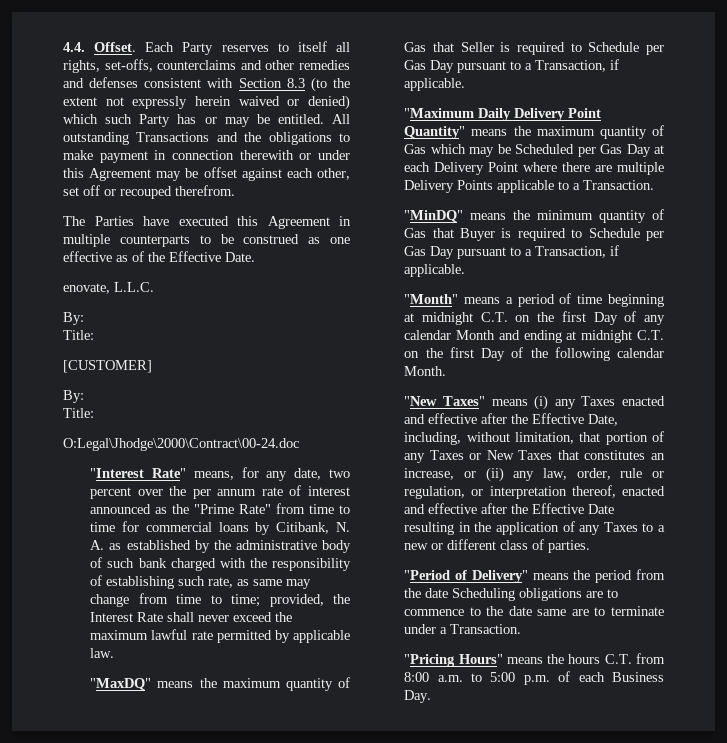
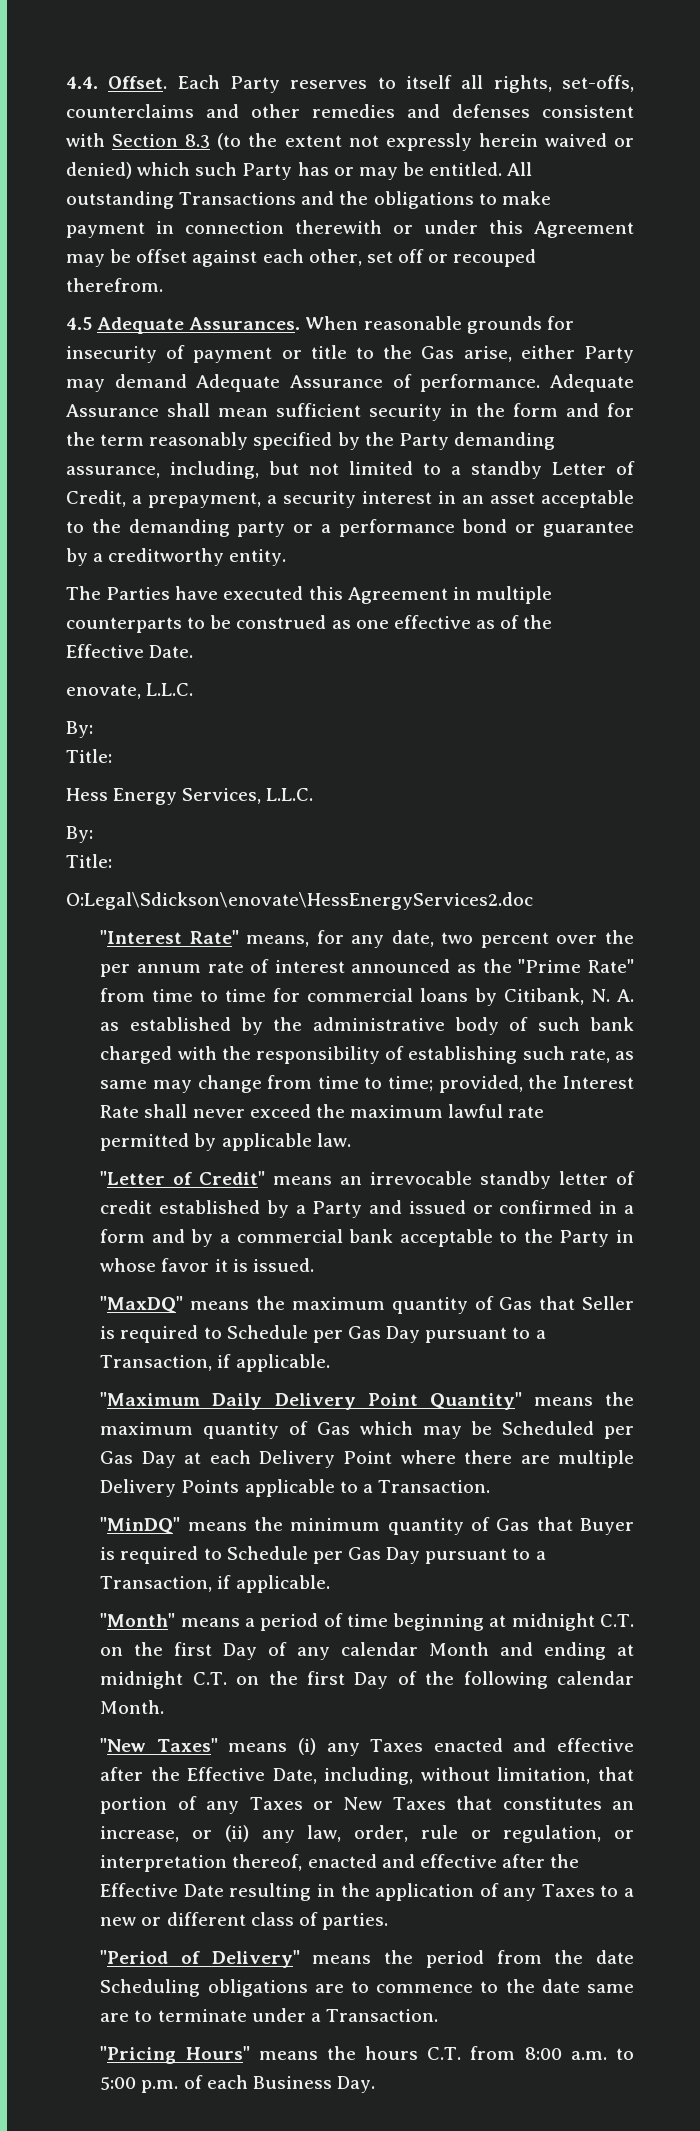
(235, 190) none -> [66,316,574,334] [66,345,634,363] [66,374,634,392] [66,403,634,421] [66,432,555,450] [66,461,635,479] [66,490,634,508] [66,519,634,537] [66,548,287,566] // 4.5 Adequate Assurances. When reasonable grounds for insecurity of payment or title to the Gas arise, either Party may demand Adequate Assurance of performance. Adequate Assurance shall mean sufficient security in the form and for the term reasonably specified by the Party demanding assurance, including, but not limited to a standby Letter of Credit, a prepayment, a security interest in an asset acceptable to the demanding party or a performance bond or guarantee by a creditworthy entity.
[63,360,152,373] [63,390,84,403] [63,408,94,418] [63,438,299,451] [CUSTOMER] // By: // Title: // O:Legal\Jhodge\2000\Contract\00-24.doc -> [66,788,314,805] [66,826,93,843] [66,854,112,868] [66,892,533,910] Hess Energy Services, L.L.C. // By: // Title: // O:Legal\Sdickson\enovate\HessEnergyServices2.doc
(115, 653) none -> [100,1171,635,1189] [100,1200,635,1218] [100,1229,635,1247] [100,1258,314,1272] // "Letter of Credit" means an irrevocable standby letter of credit established by a Party and issued or confirmed in a form and by a commercial bank acceptable to the Party in whose favor it is issued.

